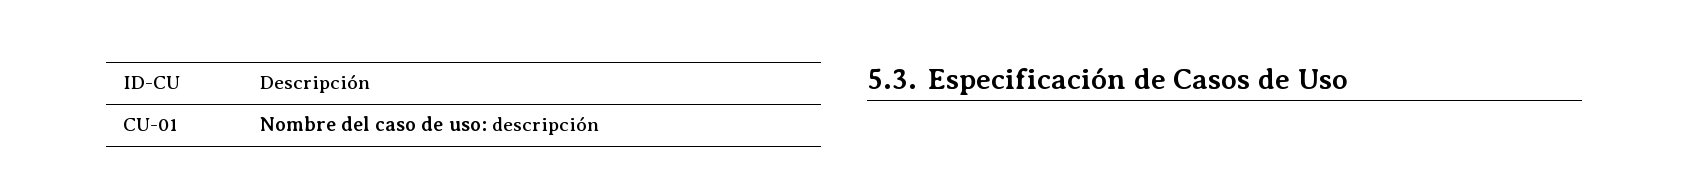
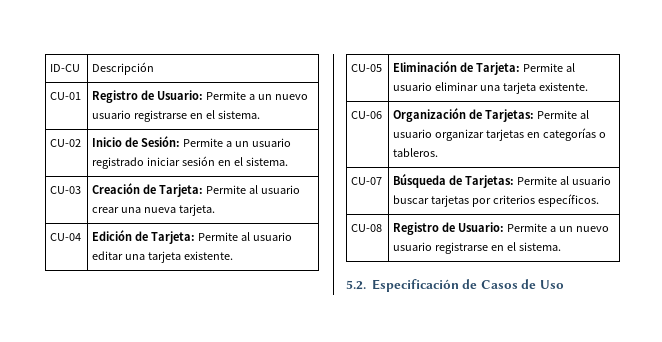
[259,116,599,135] [867,68,917,89] Nombre del caso de uso: descripción // 5.3. -> [92,90,308,103] [92,110,260,122] [50,139,82,147] [92,136,291,147] [92,156,288,169] [50,186,82,194] [92,183,300,197] [92,204,215,216] [50,233,82,241] [92,230,292,244] [92,251,233,263] [351,64,383,72] [393,61,575,75] [393,82,588,94] [351,111,383,119] [393,108,589,122] [393,128,606,141] [393,148,439,157] [351,177,383,185] [393,174,611,188] [393,194,599,207] [351,224,383,232] [393,222,609,235] [393,242,561,254] [346,280,366,290] Registro de Usuario: Permite a un nuevo usuario registrarse en el sistema. // CU-02 | Inicio de Sesión: Permite a un usuario registrado iniciar sesión en el sistema. // CU-03 | Creación de Tarjeta: Permite al usuario crear una nueva tarjeta. // CU-04 | Edición de Tarjeta: Permite al usuario editar una tarjeta existente. // CU-05 | Eliminación de Tarjeta: Permite al usuario eliminar una tarjeta existente. // CU-06 | Organización de Tarjetas: Permite al usuario organizar tarjetas en categorías o tableros. // CU-07 | Búsqueda de Tarjetas: Permite al usuario buscar tarjetas por criterios específicos. // CU-08 | Registro de Usuario: Permite a un nuevo usuario registrarse en el sistema. // 5.2.

